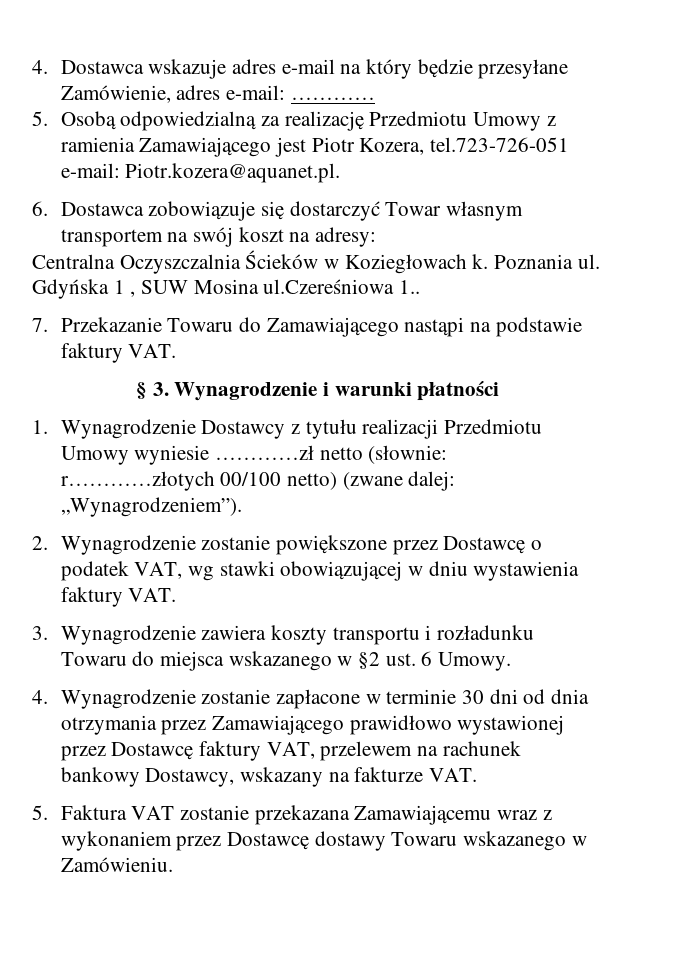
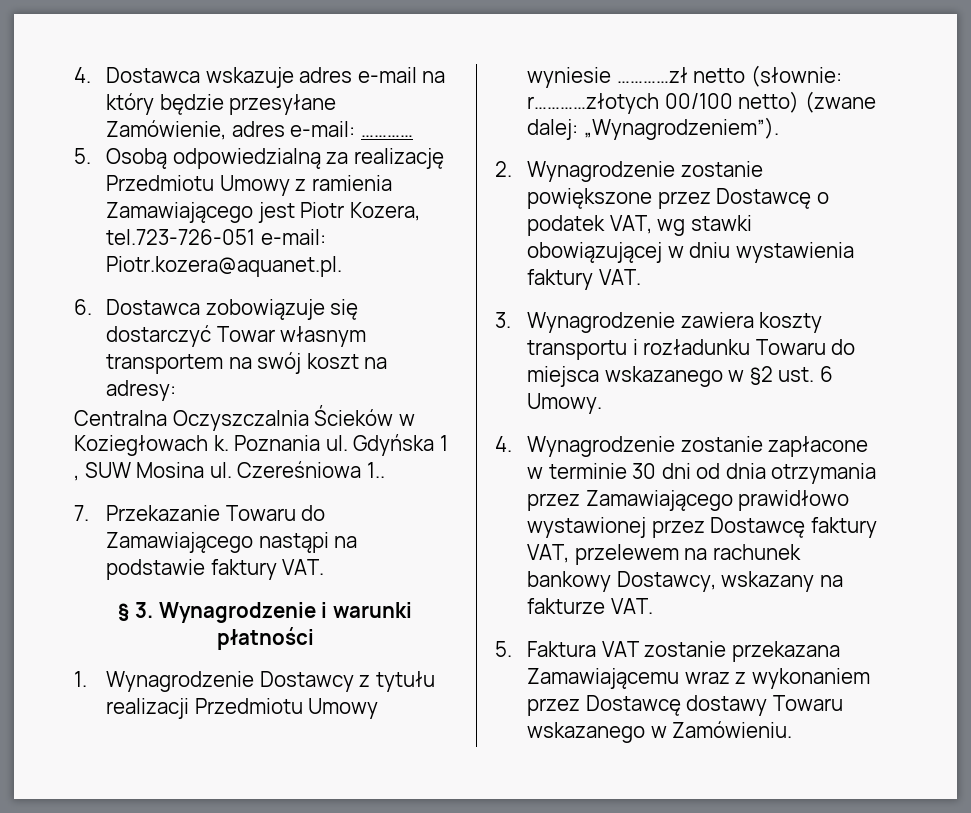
[263,279,395,294] ul.Czereśniowa -> [209,461,362,478] ul. Czereśniowa

